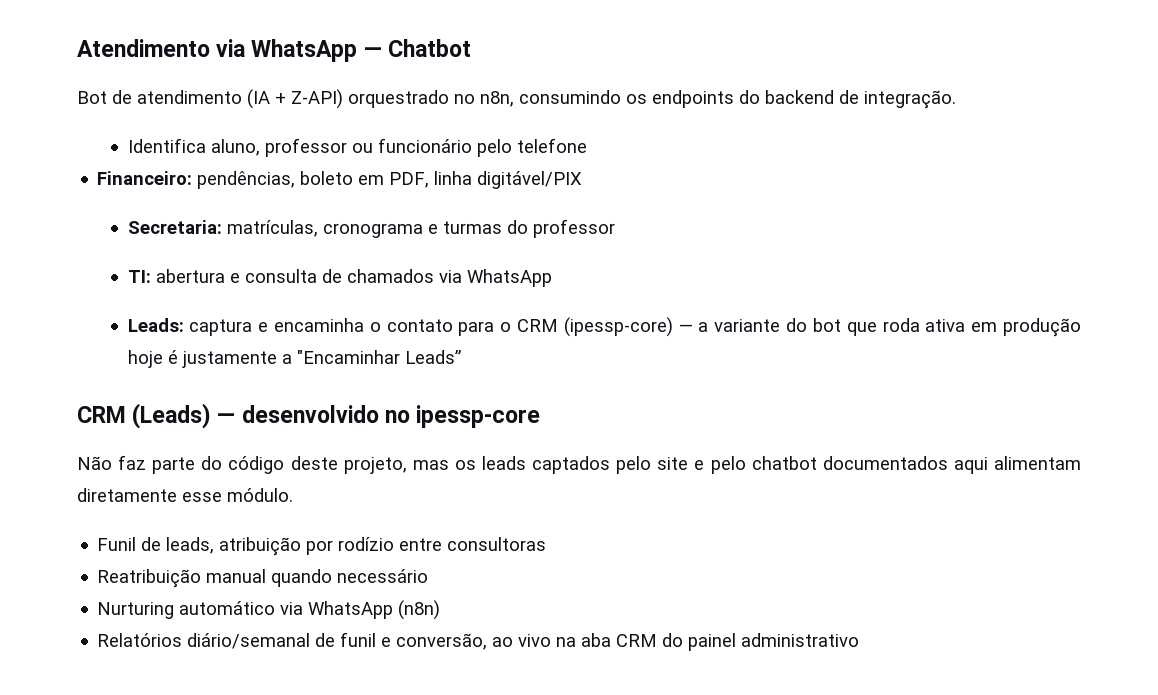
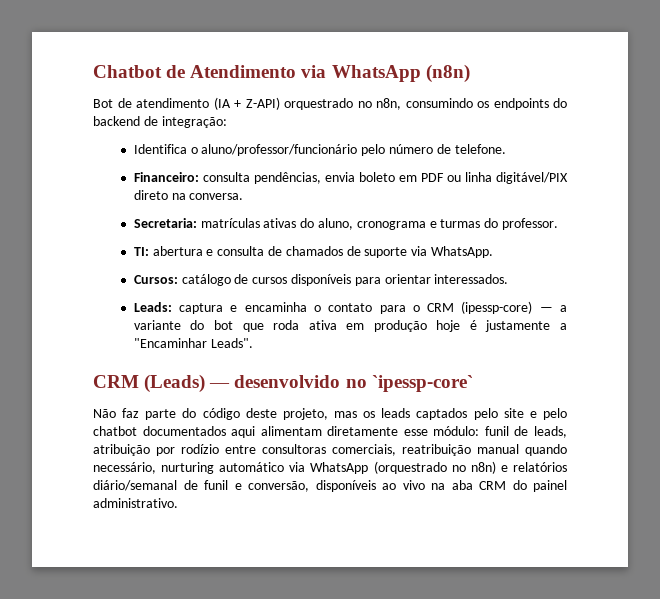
(77, 48) none -> [93,65,186,78] Chatbot de
[363,39,471,57] — Chatbot -> [425,64,470,83] (n8n)
[864,90,956,109] integração. -> [161,116,227,128] integração:
[210,138,587,157] [97,171,583,189] [127,220,318,237] aluno, professor ou funcionário pelo telefone // Financeiro: pendências, boleto em PDF, linha digitável/PIX // Secretaria: matrículas, -> [190,144,506,156] [133,172,569,184] [133,190,244,200] [133,218,354,230] o aluno/professor/funcionário pelo número de telefone. // Financeiro: consulta pendências, envia boleto em PDF ou linha digitável/PIX direto na conversa. // Secretaria: matrículas ativas do aluno,
[532,219,615,238] professor -> [501,218,558,230] professor.
[438,269,552,287] via WhatsApp -> [346,246,493,258] [133,274,509,286] de suporte via WhatsApp. // Cursos: catálogo de cursos disponíveis para orientar interessados.
[404,350,461,364] Leads” -> [210,338,253,348] Leads".
[416,405,541,428] ipessp-core -> [371,375,473,392] `ipessp-core`
[227,488,293,502] [97,537,137,551] módulo. // Funil -> [433,426,509,436] módulo: funil
[97,569,429,588] [97,600,441,620] [97,633,183,647] // Reatribuição manual quando necessário // Nurturing automático via WhatsApp (n8n) // Relatórios -> [332,444,567,456] [93,461,567,474] comerciais, reatribuição manual quando necessário, nurturing automático via WhatsApp (orquestrado no n8n) e relatórios
(488, 641) none -> [315,480,376,492] disponíveis
[741,633,860,647] administrativo -> [93,498,178,508] administrativo.

